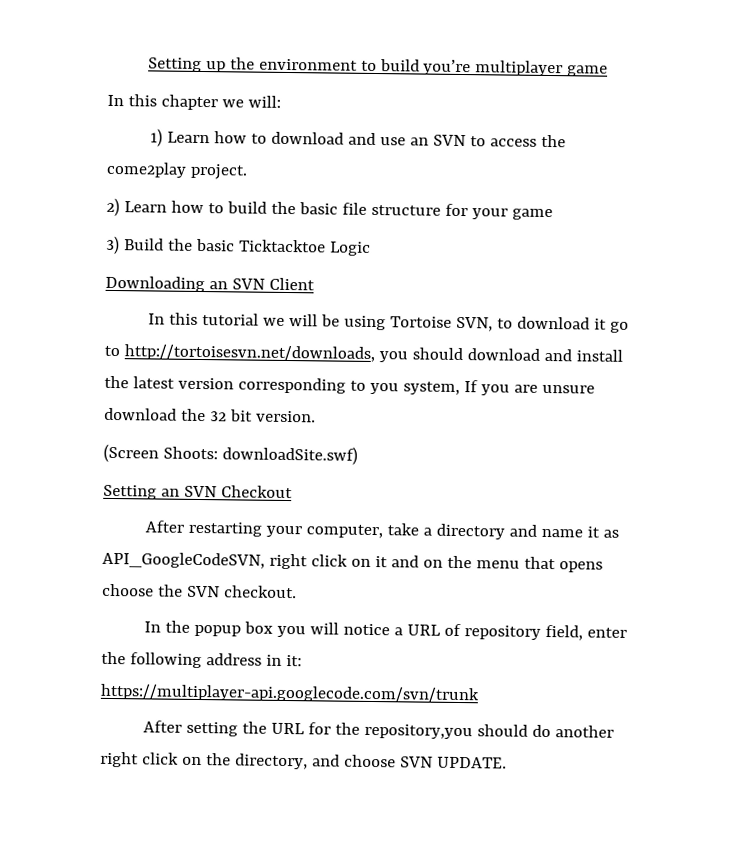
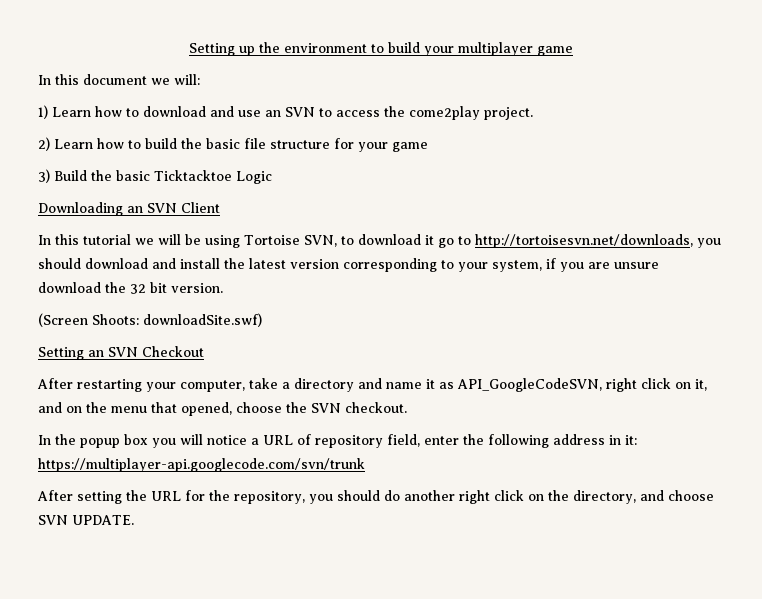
[423,59,472,76] you’re -> [424,46,454,56] your
[160,94,218,111] chapter -> [83,74,147,85] document
[369,380,478,395] you system, If -> [458,258,556,272] your system, if
[374,556,388,568] it -> [695,379,707,391] it,
[558,561,603,573] opens -> [181,402,232,416] opened,
[363,723,473,740] repository,you -> [234,491,333,504] repository, you

